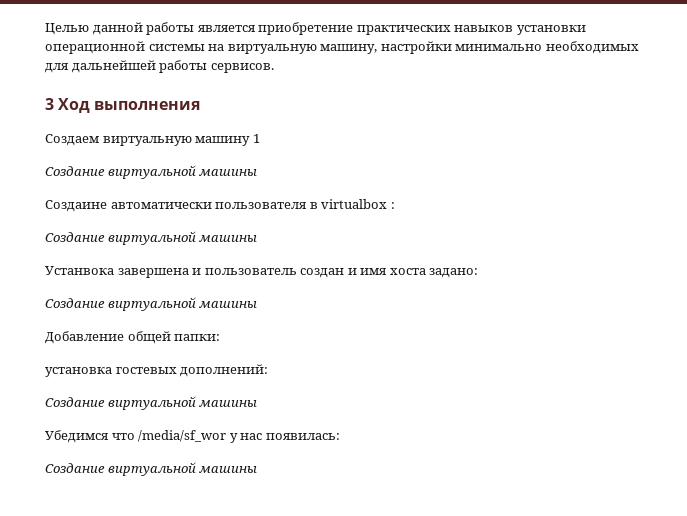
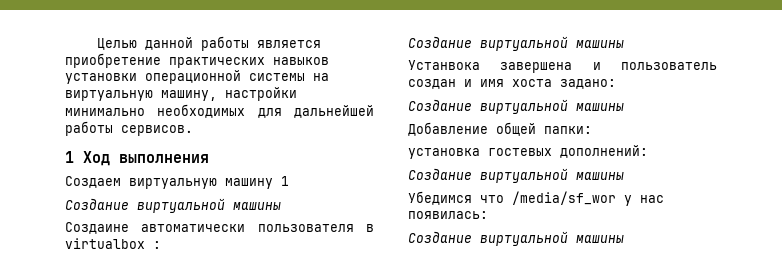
[45,98,54,110] 3 -> [65,151,74,163] 1

